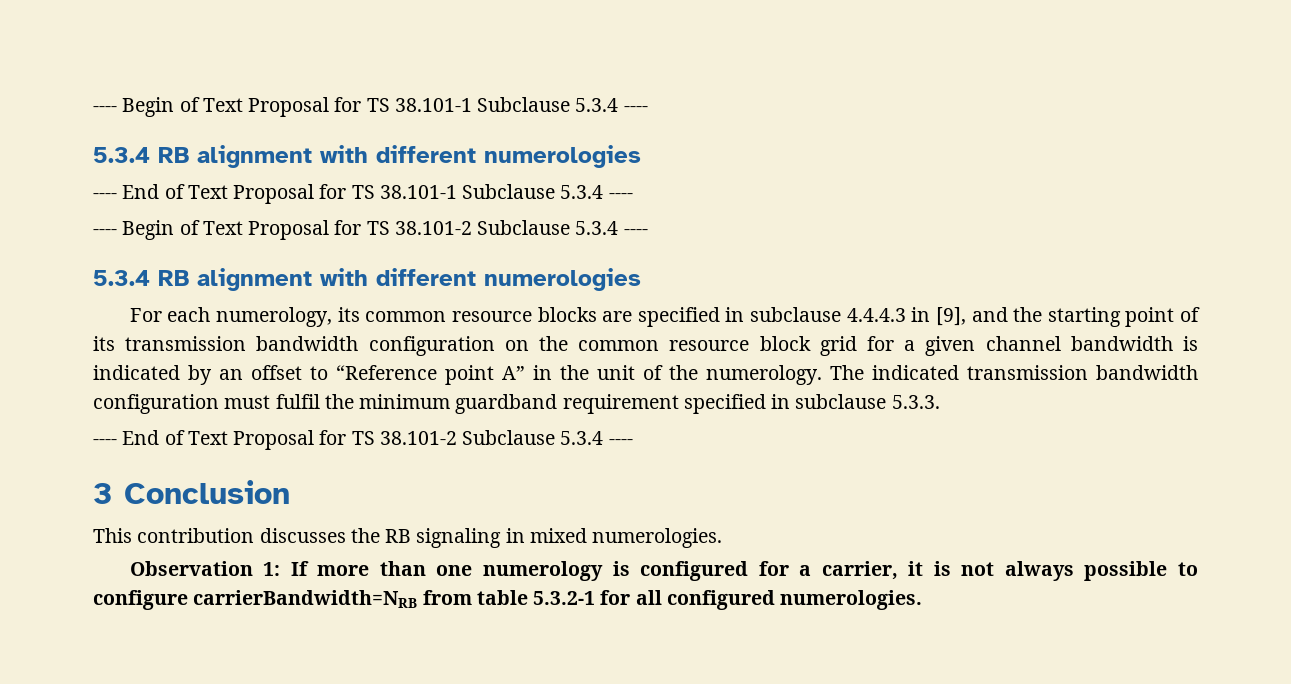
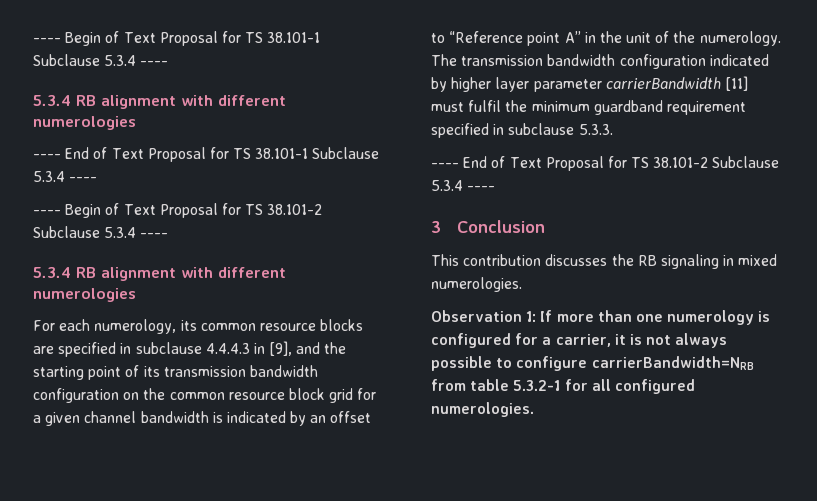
[872,365,1198,380] [93,394,219,414] indicated transmission bandwidth configuration -> [461,54,769,69] [431,76,748,92] transmission bandwidth configuration indicated by higher layer parameter carrierBandwidth [11]

